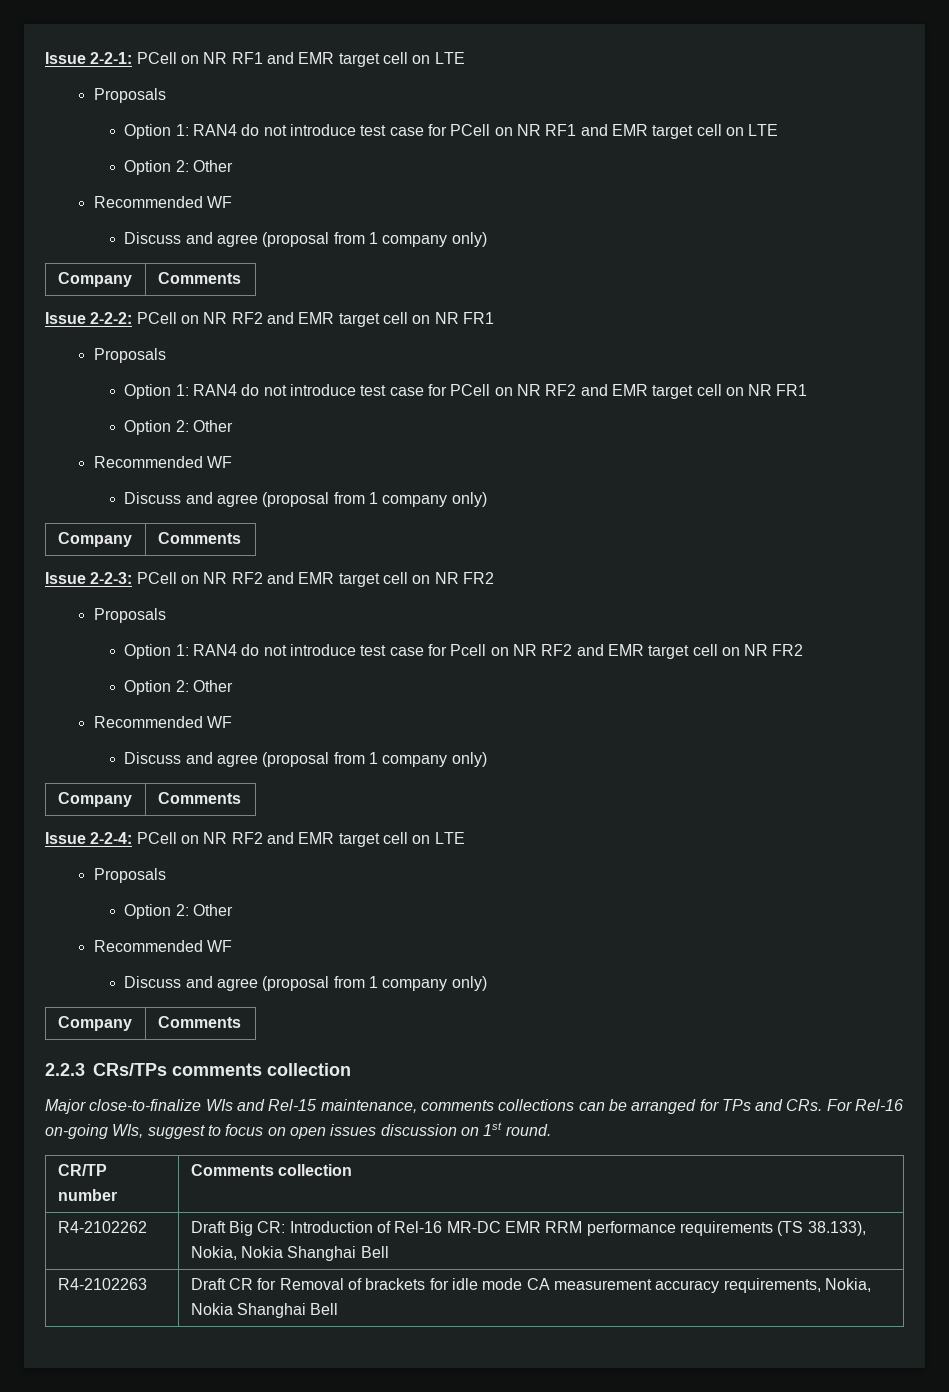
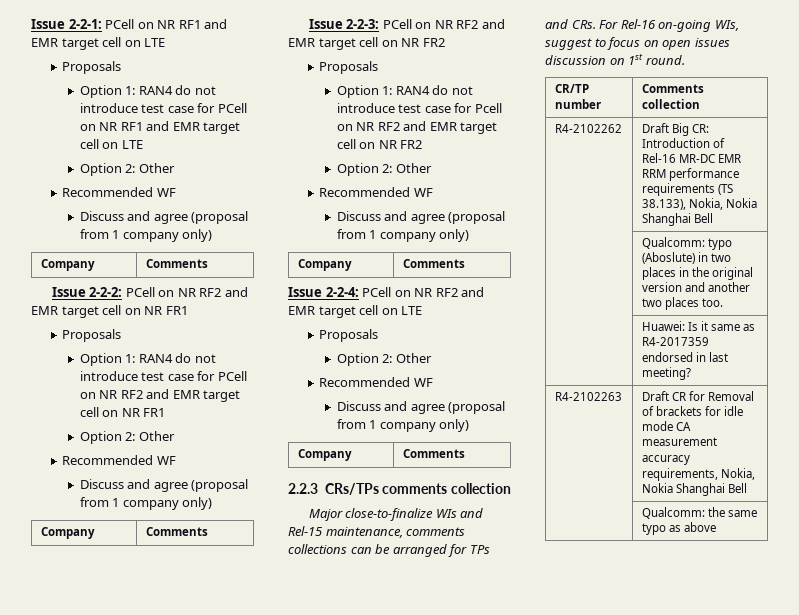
(389, 1252) none -> [641,237,732,250] [641,252,731,264] [641,267,753,280] [641,282,750,292] [641,297,723,310] [641,321,755,331] [641,337,709,346] [641,352,728,362] [641,367,691,380] // | Qualcomm: typo (Aboslute) in two places in the original version and another two places too. // | Huawei: Is it same as R4-2017359 endorsed in last meeting?
(339, 1309) none -> [641,507,757,519] [641,522,716,535] // | Qualcomm: the same typo as above

